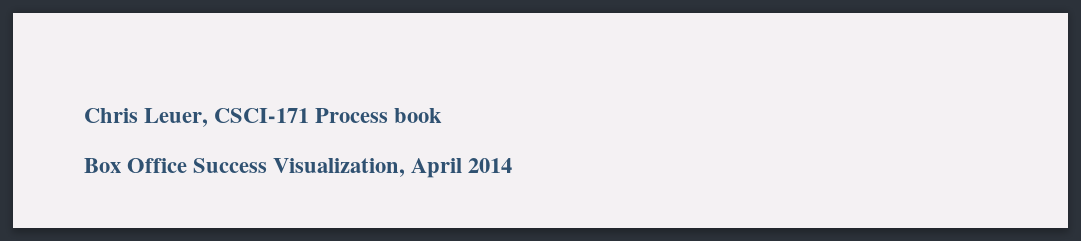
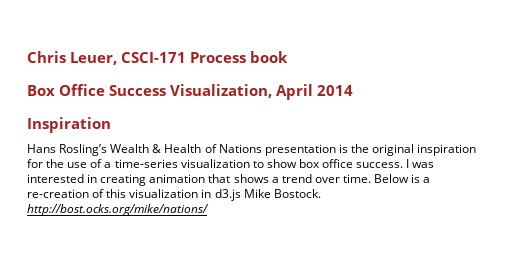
(513, 165) none -> [27,117,111,133] [27,144,477,156] [27,159,435,168] [27,174,431,186] [27,189,321,201] [27,204,209,216] // Inspiration // Hans Rosling’s Wealth & Health of Nations presentation is the original inspiration for the use of a time-series visualization to show box office success. I was interested in creating animation that shows a trend over time. Below is a re-creation of this visualization in d3.js Mike Bostock. http://bost.ocks.org/mike/nations/

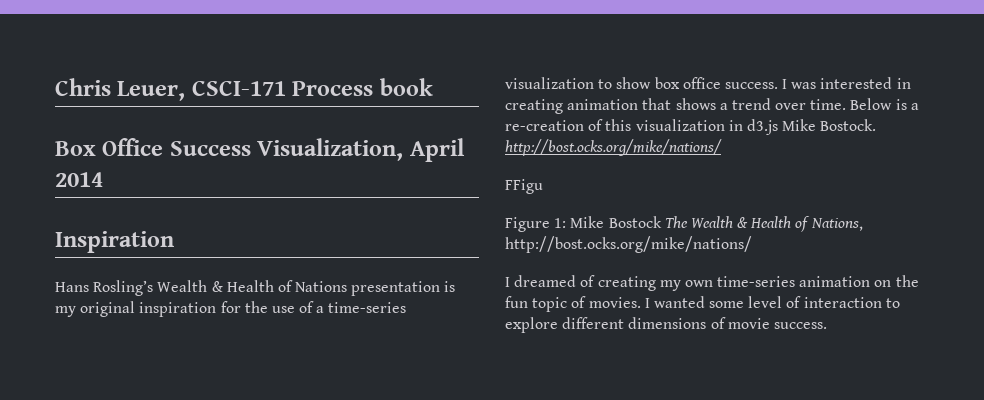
[350,144,369,153] the -> [55,306,76,317] my
(209, 210) none -> [505,179,543,194] [505,216,863,232] [505,236,752,253] [505,275,919,291] [505,296,900,312] [505,317,827,333] // FFigu // Figure 1: Mike Bostock The Wealth & Health of Nations, http://bost.ocks.org/mike/nations/ // I dreamed of creating my own time-series animation on the fun topic of movies. I wanted some level of interaction to explore different dimensions of movie success.

